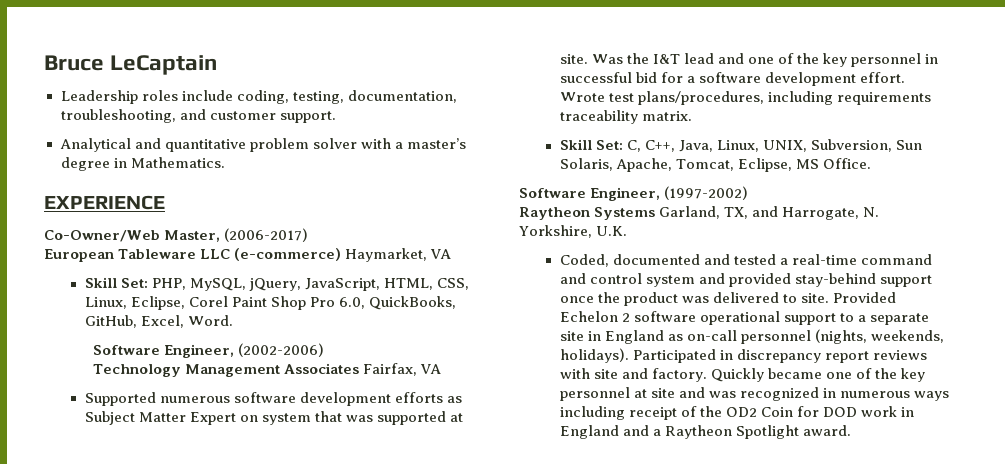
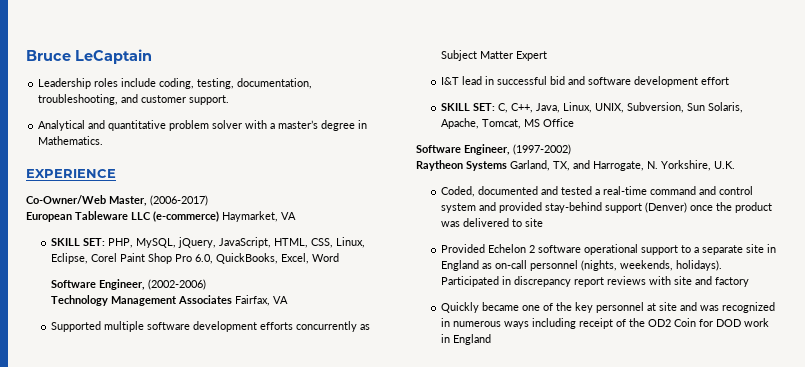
[84,277,148,288] Skill Set: -> [50,238,105,246] SKILL SET:
[84,315,233,328] GitHub, Excel, Word. -> [280,253,339,264] Excel, Word
[159,396,230,403] numerous -> [103,321,144,332] multiple
(444, 397) none -> [295,321,357,332] concurrently
[240,411,464,425] [559,53,939,67] [559,72,906,86] [559,91,932,105] [559,110,692,124] [559,139,623,150] on system that was supported at site. Was the I&T lead and one of the key personnel in successful bid for a software development effort. Wrote test plans/procedures, including requirements traceability matrix. // Skill Set: -> [440,76,729,87] [440,103,495,111] // I&T lead in successful bid and software development effort // SKILL SET:
[738,158,872,172] Eclipse, MS Office. -> [523,118,574,127] MS Office
(933, 281) none -> [644,202,687,213] (Denver)
[801,293,830,303] site. -> [524,218,543,227] site //
[652,368,708,382] factory. -> [714,277,749,287] factory //
[622,425,852,439] and a Raytheon Spotlight award. -> (491, 339) none

